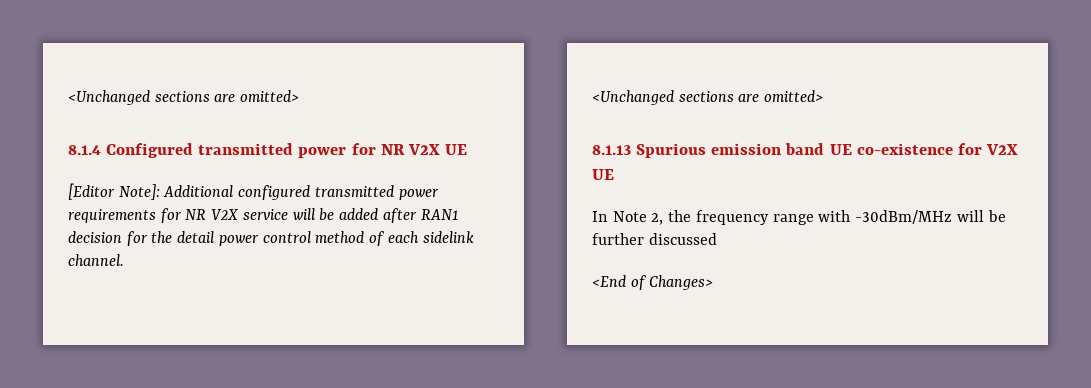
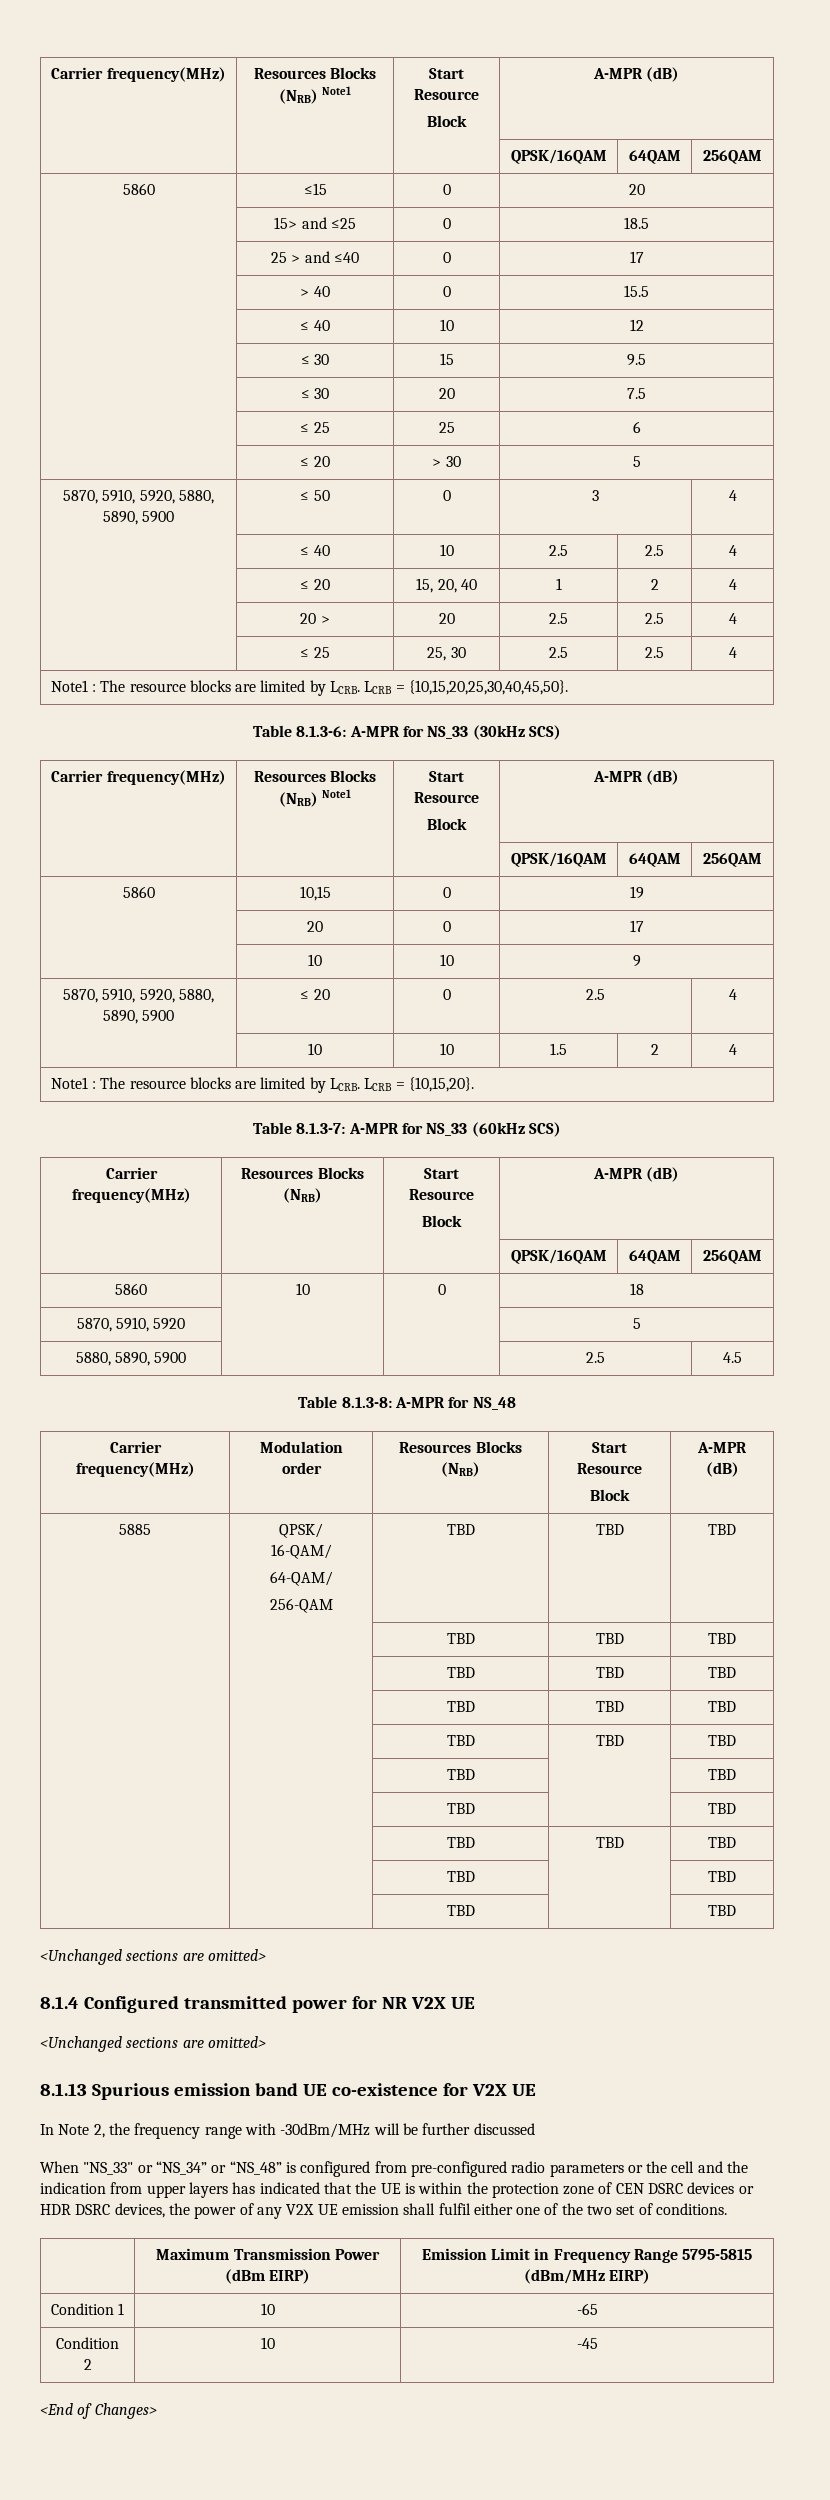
(68, 97) none -> [51,67,226,82] [253,67,377,79] [278,86,352,104] [429,68,464,79] [414,89,479,100] [427,115,467,127] [592,67,680,82] [510,149,607,164] [628,150,681,164] [703,150,762,164] [122,183,155,195] [303,183,327,195] [442,184,451,195] [628,184,645,195] [274,217,356,229] [442,218,451,229] [624,217,649,229] [271,251,359,263] [442,252,451,263] [629,251,644,263] [300,286,330,297] [442,286,451,297] [624,285,649,297] [300,320,330,331] [439,319,454,331] [629,319,644,331] [300,354,330,365] [439,353,454,365] [627,354,646,366] [300,388,330,399] [438,388,455,399] [627,388,646,399] [300,422,330,433] [438,422,455,433] [632,421,641,433] [300,456,330,467] [432,456,461,467] [632,456,641,467] [63,489,214,504] [102,511,175,525] [300,490,330,501] [442,490,451,501] [592,490,599,501] [728,490,737,501] [300,545,330,556] [439,544,454,556] [549,545,568,556] [645,545,664,556] [728,545,737,556] [300,579,330,590] [416,578,477,593] [555,578,562,590] [650,579,659,590] [728,579,737,590] [300,613,330,624] [438,613,455,624] [549,613,568,624] [645,613,664,624] [728,613,737,624] [300,647,330,658] [427,647,466,661] [549,647,568,658] [645,647,664,658] [728,647,737,658] [50,680,569,696] [253,725,561,740] [51,770,226,785] [253,770,377,782] [278,789,352,807] [429,771,464,782] [414,792,479,803] [427,818,467,830] [592,770,680,785] [510,852,607,867] [628,853,681,867] [703,853,762,867] [122,886,155,898] [299,886,331,901] [442,887,451,898] [629,886,644,899] [307,921,323,932] [442,921,451,932] [629,920,644,932] [308,954,322,966] [439,954,454,966] [632,955,641,967] [63,988,214,1003] [102,1010,175,1024] [300,989,330,1000] [442,989,451,1000] [586,989,605,1000] [728,989,737,1000] [308,1043,322,1055] [439,1043,454,1055] [550,1043,567,1055] [650,1044,659,1055] [728,1044,737,1055] [50,1077,475,1093] [253,1122,561,1137] [105,1167,158,1179] [71,1188,191,1203] [241,1167,364,1179] [283,1188,322,1203] [424,1168,459,1179] [409,1189,474,1200] [422,1215,462,1227] [592,1167,680,1182] [510,1249,607,1264] [628,1250,681,1264] [703,1250,762,1264] [115,1283,147,1295] [295,1283,310,1295] [437,1284,446,1295] [629,1283,644,1295] [76,1317,186,1332] [632,1318,641,1329] [75,1352,187,1366] [586,1352,605,1363] [723,1352,742,1363] [298,1396,516,1410] [109,1441,162,1453] [75,1462,195,1477] [259,1441,343,1453] [281,1462,322,1474] [399,1441,522,1453] [441,1462,480,1477] [592,1442,627,1453] [577,1463,642,1474] [590,1489,630,1501] [697,1442,747,1453] [705,1462,739,1477] [119,1524,151,1535] [279,1523,323,1538] [270,1544,332,1559] [269,1571,333,1586] [269,1598,333,1613] [446,1524,475,1535] [595,1524,624,1535] [708,1524,736,1535] [446,1633,475,1644] [595,1633,624,1644] [708,1633,736,1644] [446,1667,475,1678] [595,1667,624,1678] [708,1667,736,1678] [446,1701,475,1712] [595,1701,624,1712] [708,1701,736,1712] [446,1735,475,1746] [595,1735,624,1746] [708,1735,736,1746] [446,1769,475,1780] [708,1769,736,1780] [446,1803,475,1814] [708,1803,736,1814] [446,1837,475,1848] [595,1837,624,1848] [708,1837,736,1848] [446,1871,475,1882] [708,1871,736,1882] [446,1905,475,1916] [708,1905,736,1916] Carrier frequency(MHz) | Resources Blocks (NRB) Note1 | Start Resource // Block | A-MPR (dB) // | | | QPSK/16QAM | 64QAM | 256QAM // 5860 | ≤15 | 0 | 20 // | 15> and ≤25 | 0 | 18.5 // | 25 > and ≤40 | 0 | 17 // | > 40 | 0 | 15.5 // | ≤ 40 | 10 | 12 // | ≤ 30 | 15 | 9.5 // | ≤ 30 | 20 | 7.5 // | ≤ 25 | 25 | 6 // | ≤ 20 | > 30 | 5 // 5870, 5910, 5920, 5880, 5890, 5900 | ≤ 50 | 0 | 3 | 4 // | ≤ 40 | 10 | 2.5 | 2.5 | 4 // | ≤ 20 | 15, 20, 40 | 1 | 2 | 4 // | 20 > | 20 | 2.5 | 2.5 | 4 // | ≤ 25 | 25, 30 | 2.5 | 2.5 | 4 // Note1 : The resource blocks are limited by LCRB. LCRB = {10,15,20,25,30,40,45,50}. // Table 8.1.3-6: A-MPR for NS_33 (30kHz SCS) // Carrier frequency(MHz) | Resources Blocks (NRB) Note1 | Start Resource // Block | A-MPR (dB) // | | | QPSK/16QAM | 64QAM | 256QAM // 5860 | 10,15 | 0 | 19 // | 20 | 0 | 17 // | 10 | 10 | 9 // 5870, 5910, 5920, 5880, 5890, 5900 | ≤ 20 | 0 | 2.5 | 4 // | 10 | 10 | 1.5 | 2 | 4 // Note1 : The resource blocks are limited by LCRB. LCRB = {10,15,20}. // Table 8.1.3-7: A-MPR for NS_33 (60kHz SCS) // Carrier frequency(MHz) | Resources Blocks (NRB) | Start Resource // Block | A-MPR (dB) // | | | QPSK/16QAM | 64QAM | 256QAM // 5860 | 10 | 0 | 18 // 5870, 5910, 5920 | | | 5 // 5880, 5890, 5900 | | | 2.5 | 4.5 // Table 8.1.3-8: A-MPR for NS_48 // Carrier frequency(MHz) | Modulation order | Resources Blocks (NRB) | Start Resource // Block | A-MPR (dB) // 5885 | QPSK/ // 16-QAM/ // 64-QAM/ // 256-QAM | TBD | TBD | TBD // | | TBD | TBD | TBD // | | TBD | TBD | TBD // | | TBD | TBD | TBD // | | TBD | TBD | TBD // | | TBD | | TBD // | | TBD | | TBD // | | TBD | TBD | TBD // | | TBD | | TBD // | | TBD | | TBD //
[68,183,439,200] [68,208,459,223] [68,231,474,246] [68,254,124,266] // [Editor Note]: Additional configured transmitted power requirements for NR V2X service will be added after RAN1 decision for the detail power control method of each sidelink channel. -> (475, 2003) none
(717, 239) none -> [40,2161,749,2177] [40,2182,754,2198] [40,2203,728,2219] [156,2248,380,2260] [224,2269,311,2284] [421,2248,753,2263] [523,2269,651,2284] [50,2303,125,2315] [260,2303,275,2315] [576,2303,598,2315] [56,2337,119,2349] [83,2359,92,2370] [260,2337,275,2349] [576,2338,598,2349] // When "NS_33" or “NS_34” or “NS_48” is configured from pre-configured radio parameters or the cell and the indication from upper layers has indicated that the UE is within the protection zone of CEN DSRC devices or HDR DSRC devices, the power of any V2X UE emission shall fulfil either one of the two set of conditions. // | Maximum Transmission Power (dBm EIRP) | Emission Limit in Frequency Range 5795-5815 (dBm/MHz EIRP) // Condition 1 | 10 | -65 // Condition 2 | 10 | -45

